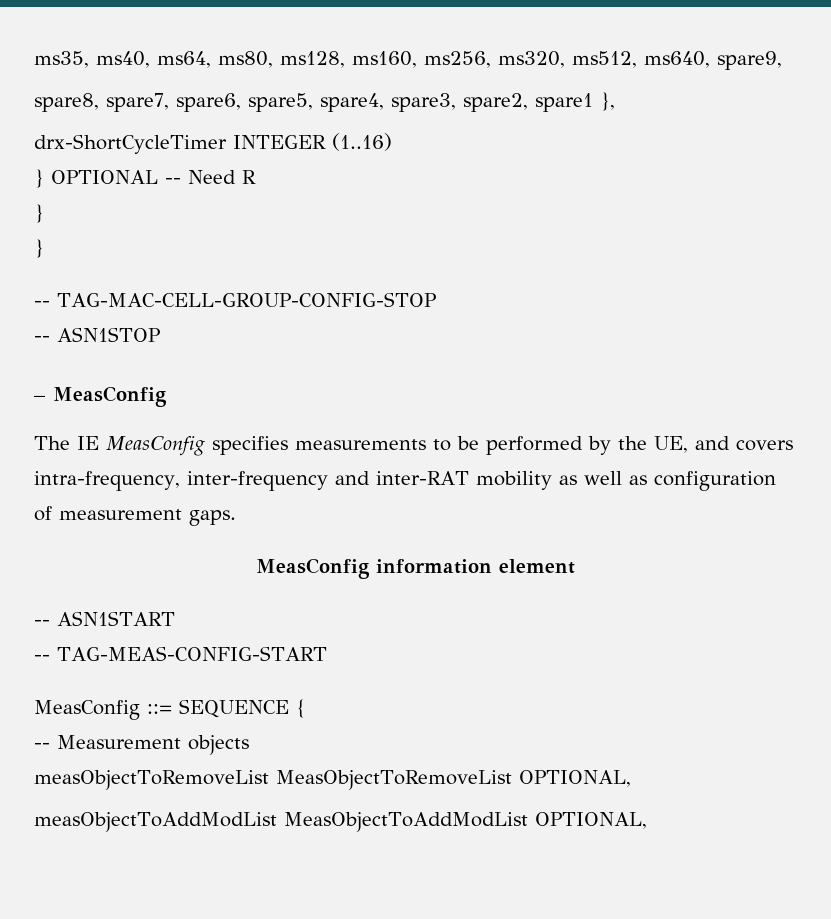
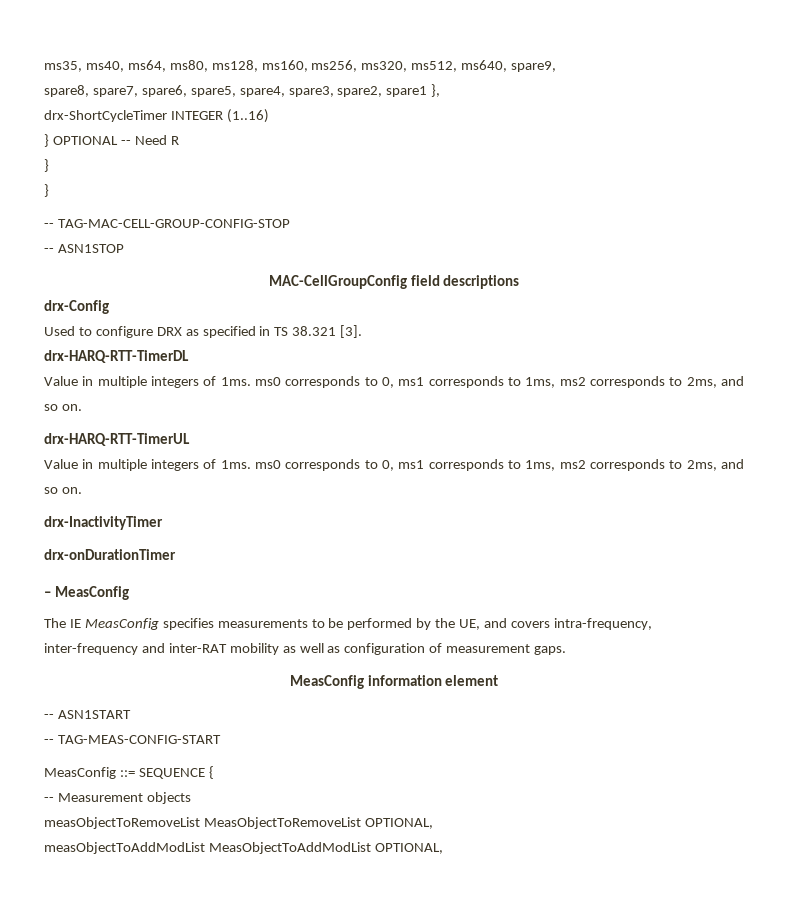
(160, 334) none -> [268,275,520,289] [44,300,109,314] [44,325,363,338] [44,350,189,363] [44,376,745,388] [44,404,82,411] [44,433,190,446] [44,459,745,471] [44,487,82,494] [44,516,163,530] [44,549,176,560] // MAC-CellGroupConfig field descriptions // drx-Config // Used to configure DRX as specified in TS 38.321 [3]. // drx-HARQ-RTT-TimerDL // Value in multiple integers of 1ms. ms0 corresponds to 0, ms1 corresponds to 1ms, ms2 corresponds to 2ms, and so on. // drx-HARQ-RTT-TimerUL // Value in multiple integers of 1ms. ms0 corresponds to 0, ms1 corresponds to 1ms, ms2 corresponds to 2ms, and so on. // drx-InactivityTimer // drx-onDurationTimer

